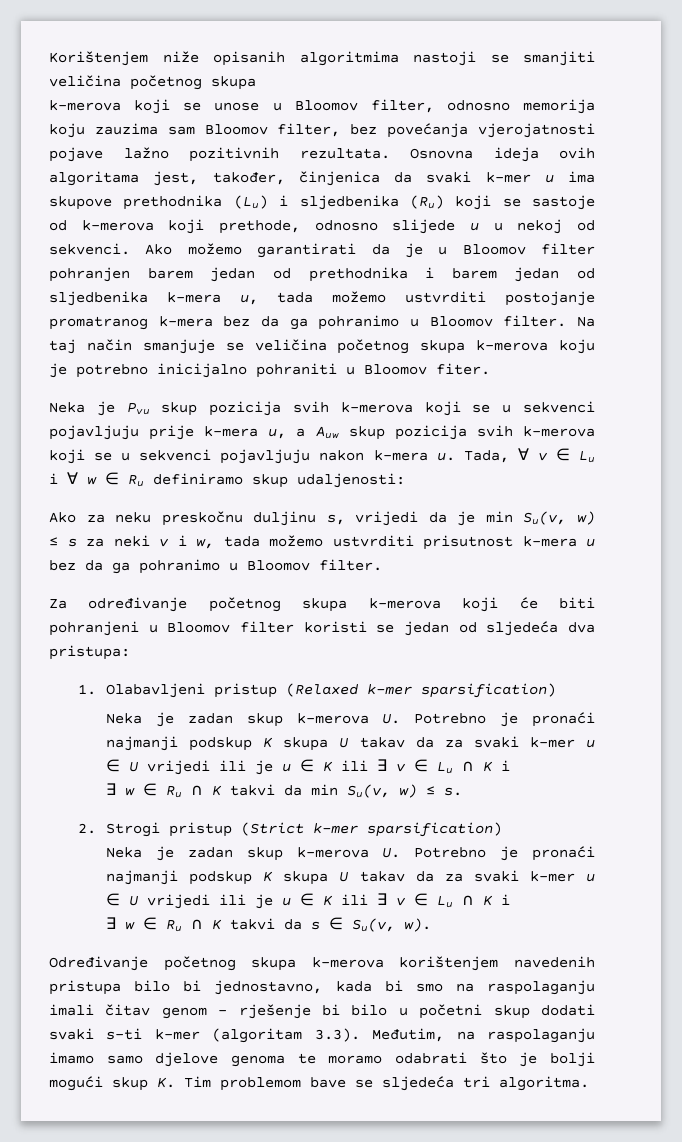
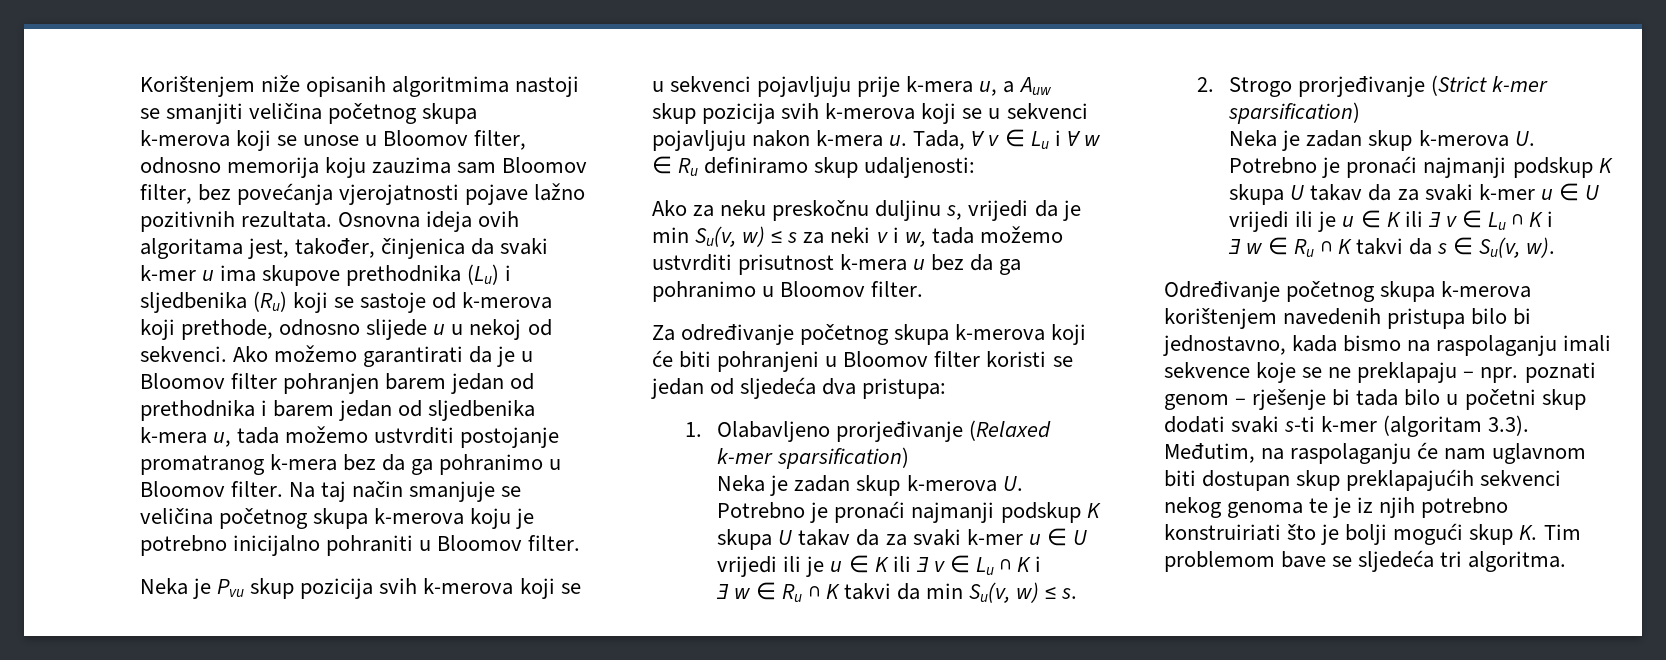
[436,363,490,375] fiter. -> [528,535,581,551] filter.
[106,683,278,698] Olabavljeni pristup -> [717,421,964,442] Olabavljeno prorjeđivanje
[106,822,233,837] Strogi pristup -> [1229,76,1426,97] Strogo prorjeđivanje
[384,980,443,992] bi smo -> [1343,335,1402,352] bismo
[105,1004,151,1016] čitav -> [1164,362,1596,383] sekvence koje se ne preklapaju – npr. poznati
(340, 1010) none -> [1356,389,1399,406] tada
[49,1052,467,1067] imamo samo djelove genoma te moramo odabrati -> [1417,442,1587,464] [1164,469,1562,491] [1164,497,1509,518] [1164,524,1281,541] će nam uglavnom biti dostupan skup preklapajućih sekvenci nekog genoma te je iz njih potrebno konstruiriati

